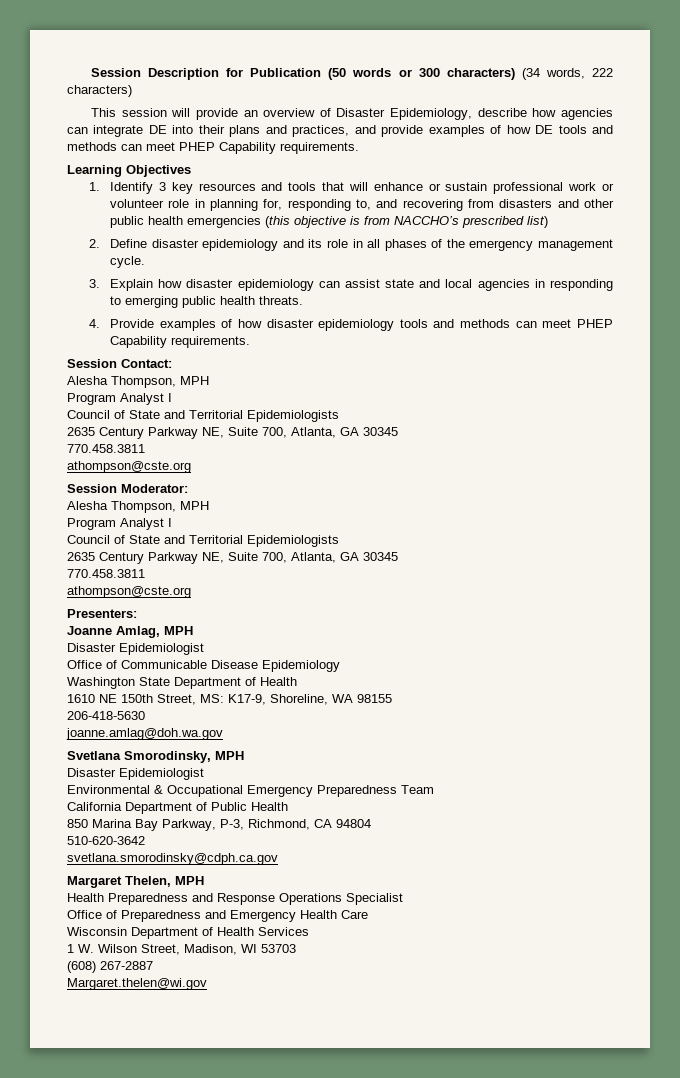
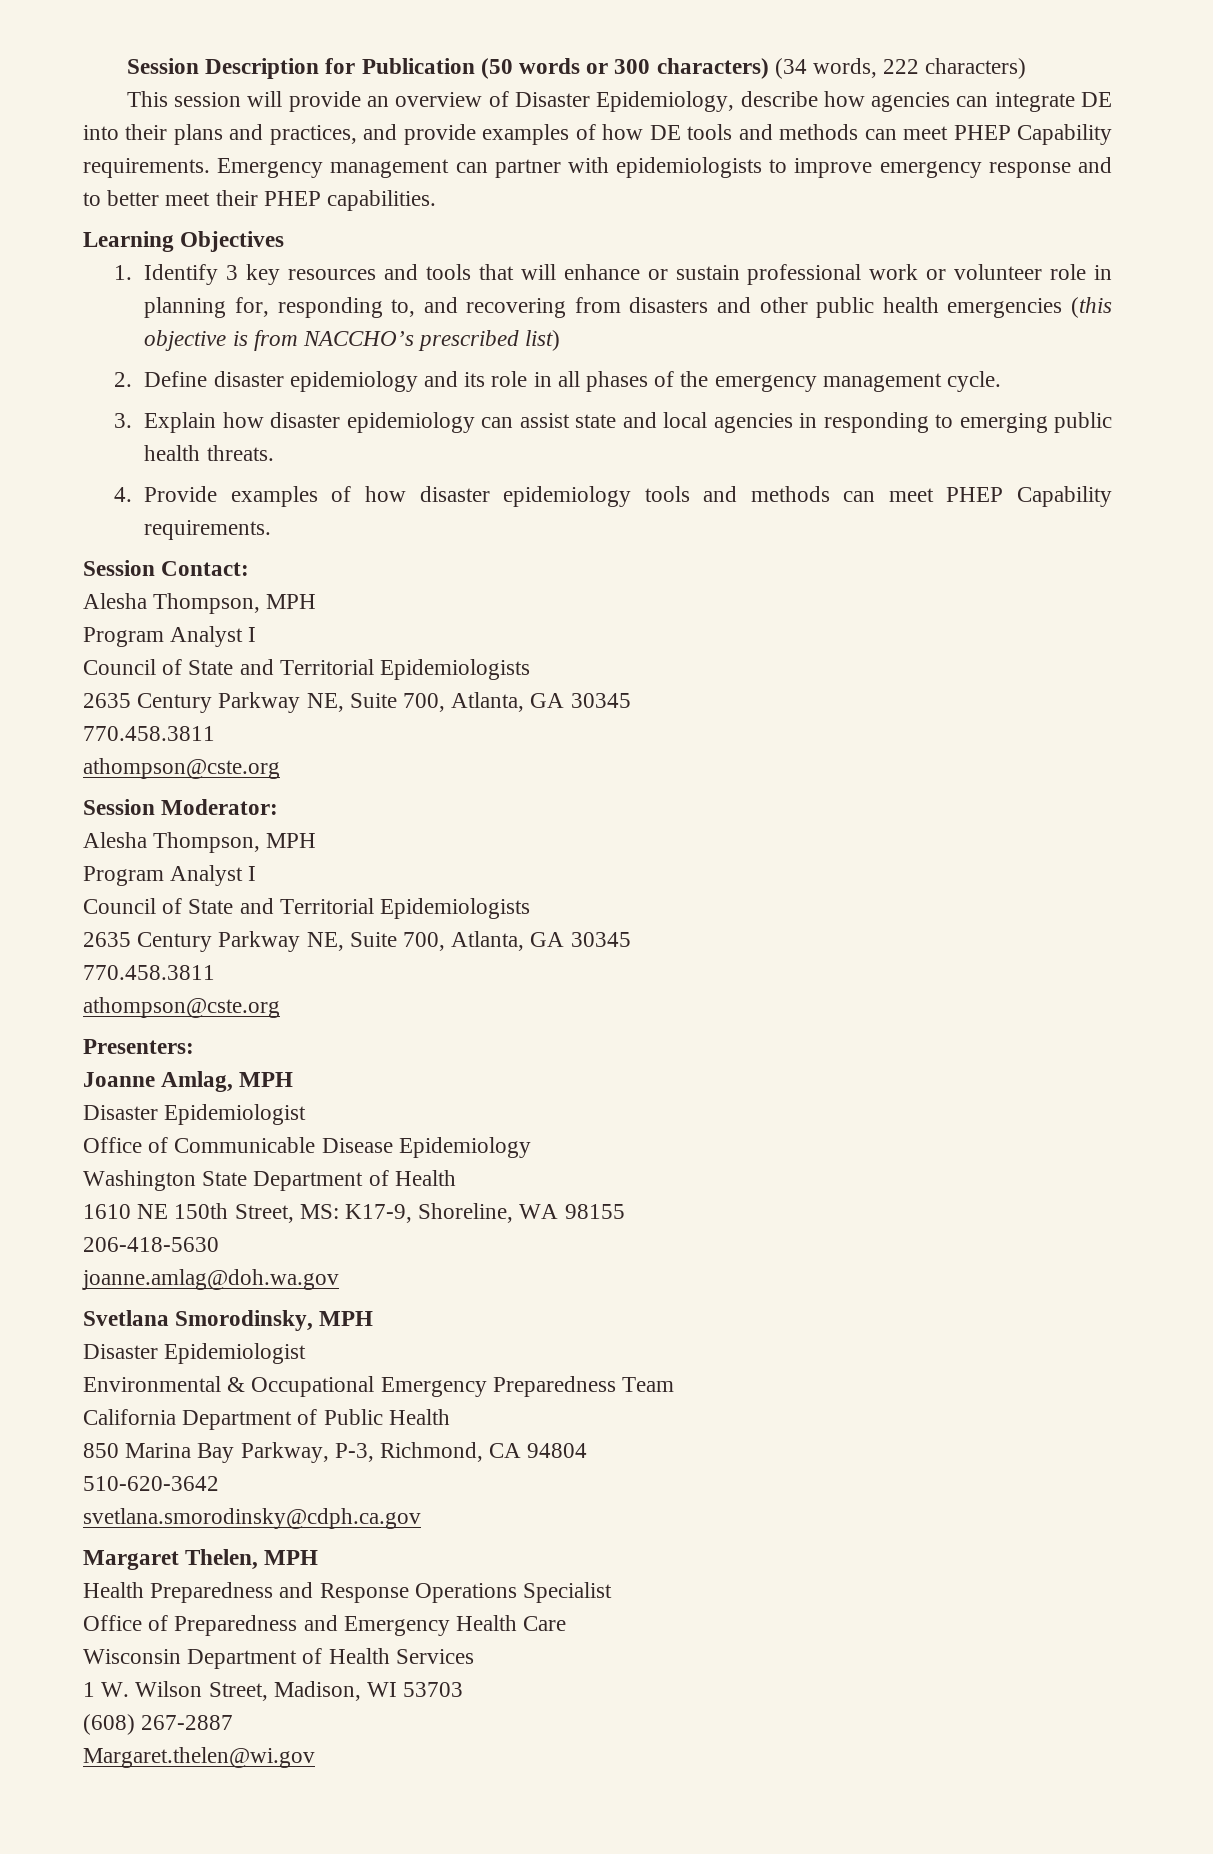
(359, 148) none -> [217,157,1112,178] [83,190,437,211] Emergency management can partner with epidemiologists to improve emergency response and to better meet their PHEP capabilities.

